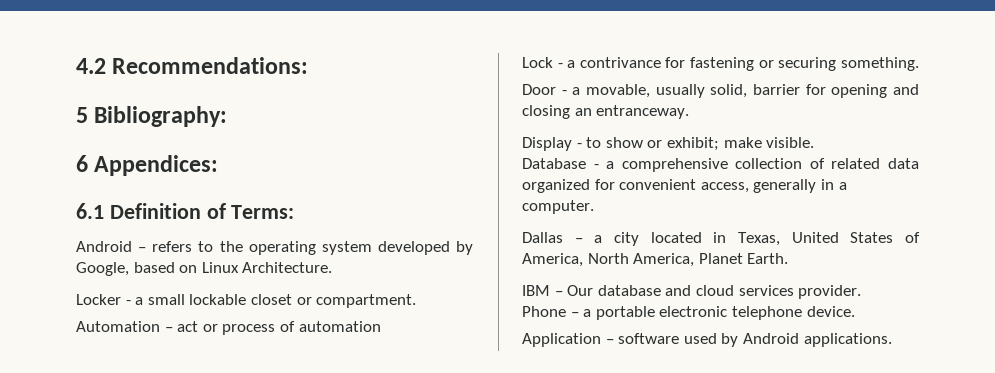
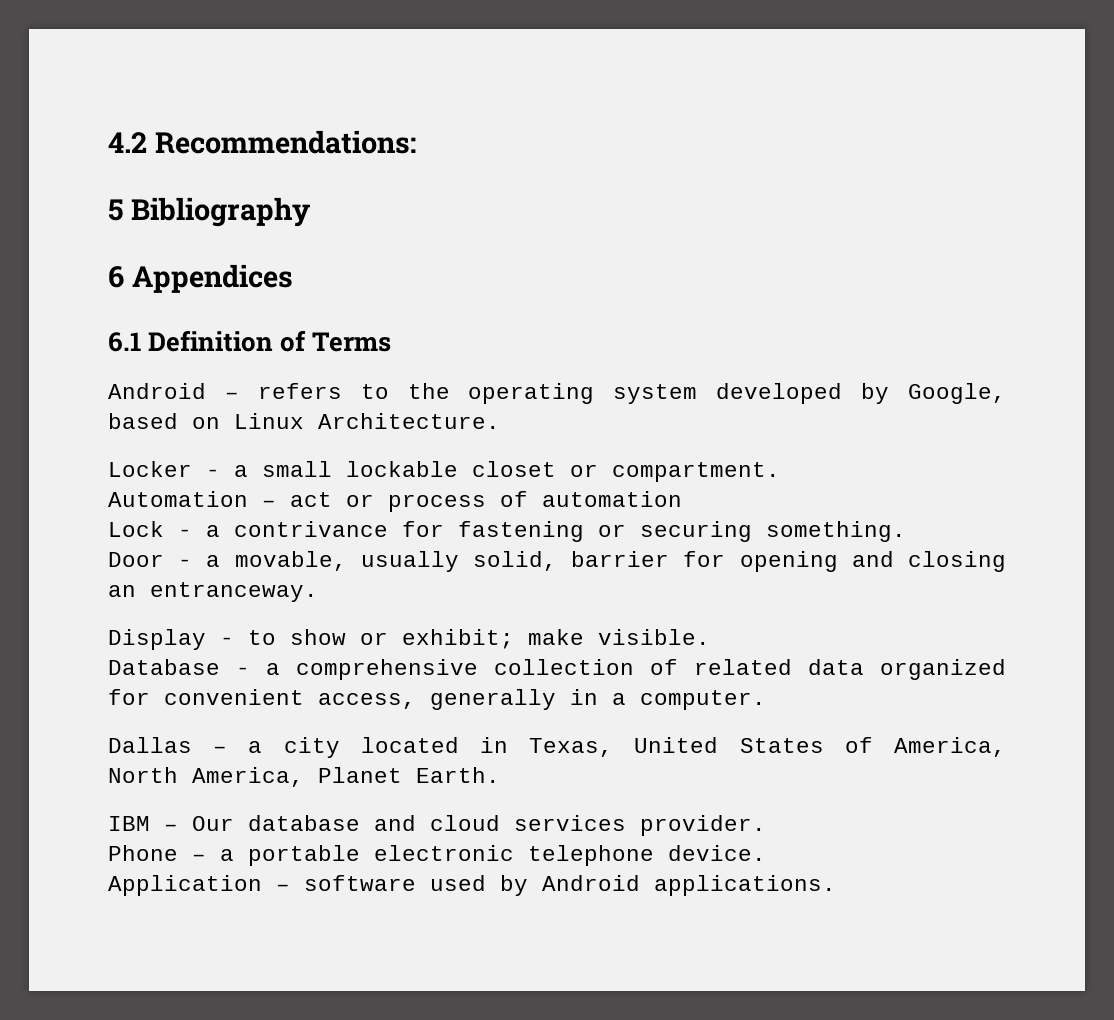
[94,106,228,127] Bibliography: -> [130,197,310,227] Bibliography
[94,155,219,176] Appendices: -> [131,264,293,293] Appendices
[231,205,295,219] Terms: -> [312,332,392,352] Terms

